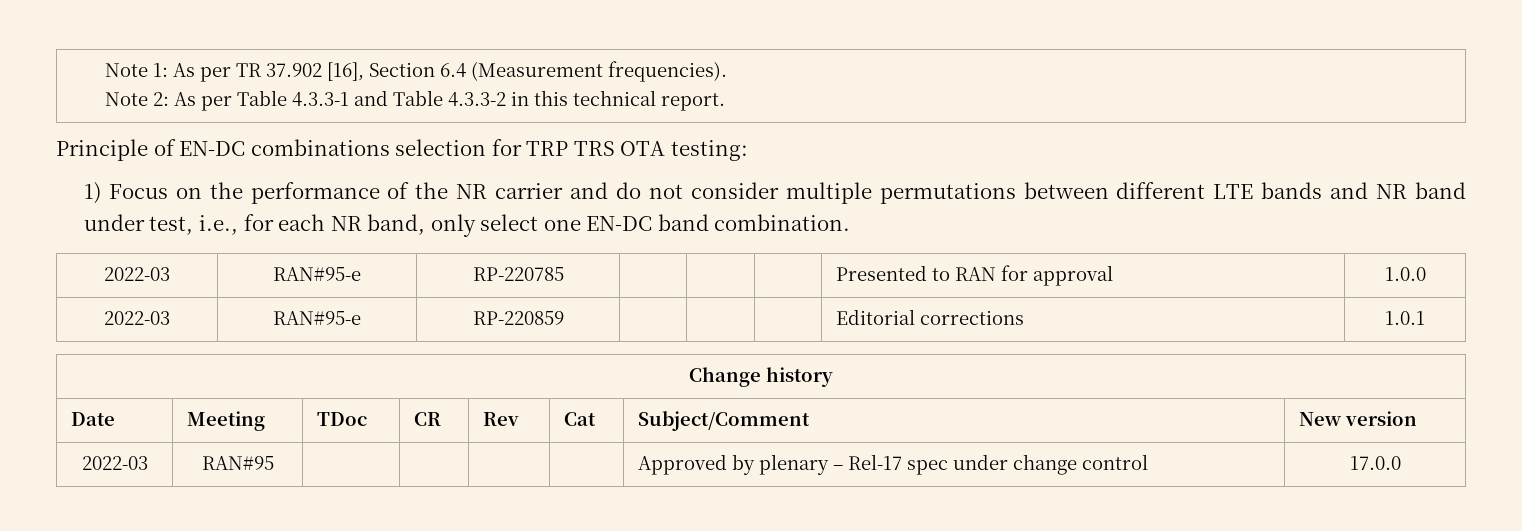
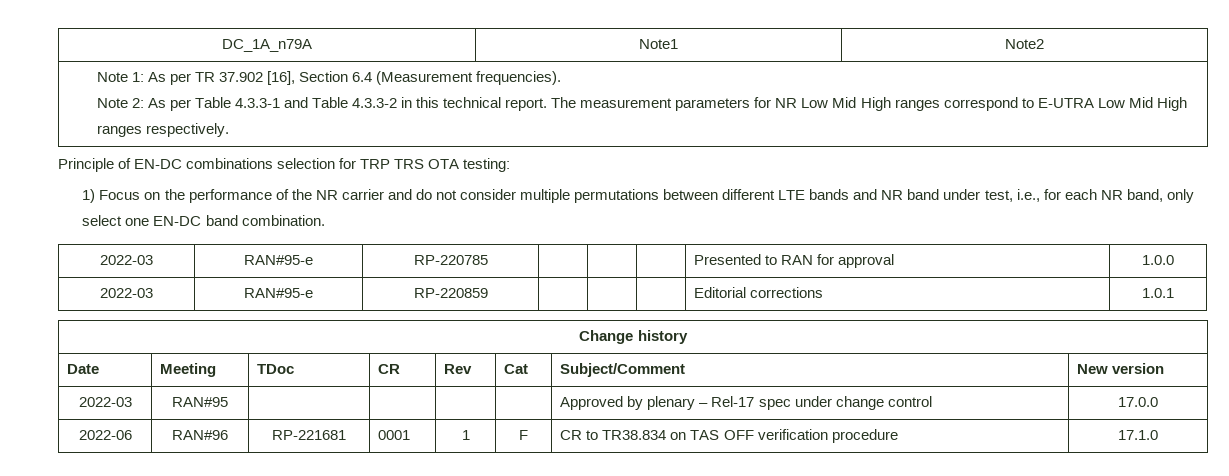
(104, 70) none -> [222,39,312,52] [639,39,678,49] [1005,39,1044,49] DC_1A_n79A | Note1 | Note2 //
(725, 102) none -> [551,97,1187,111] [96,123,229,137] The measurement parameters for NR Low Mid High ranges correspond to E-UTRA Low Mid High ranges respectively.
(1401, 463) none -> [78,430,132,440] [172,430,228,440] [272,430,346,440] [378,430,411,440] [461,430,470,440] [519,430,528,440] [560,429,898,443] [1118,430,1158,440] // 2022-06 | RAN#96 | RP-221681 | 0001 | 1 | F | CR to TR38.834 on TAS OFF verification procedure | 17.1.0

